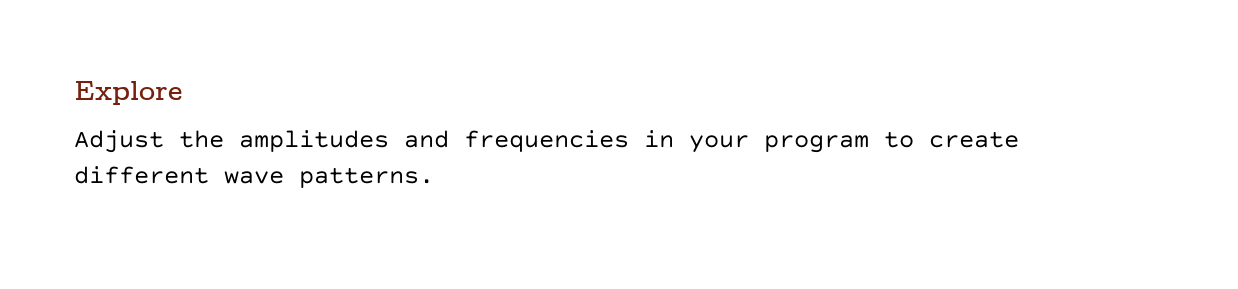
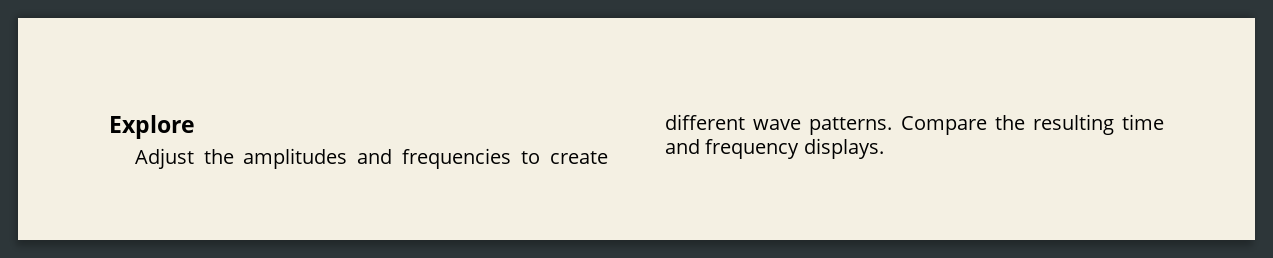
[644,130,869,153] in your program -> (512, 158) none
(434, 177) none -> [900,114,1164,135] [665,138,884,159] Compare the resulting time and frequency displays.

